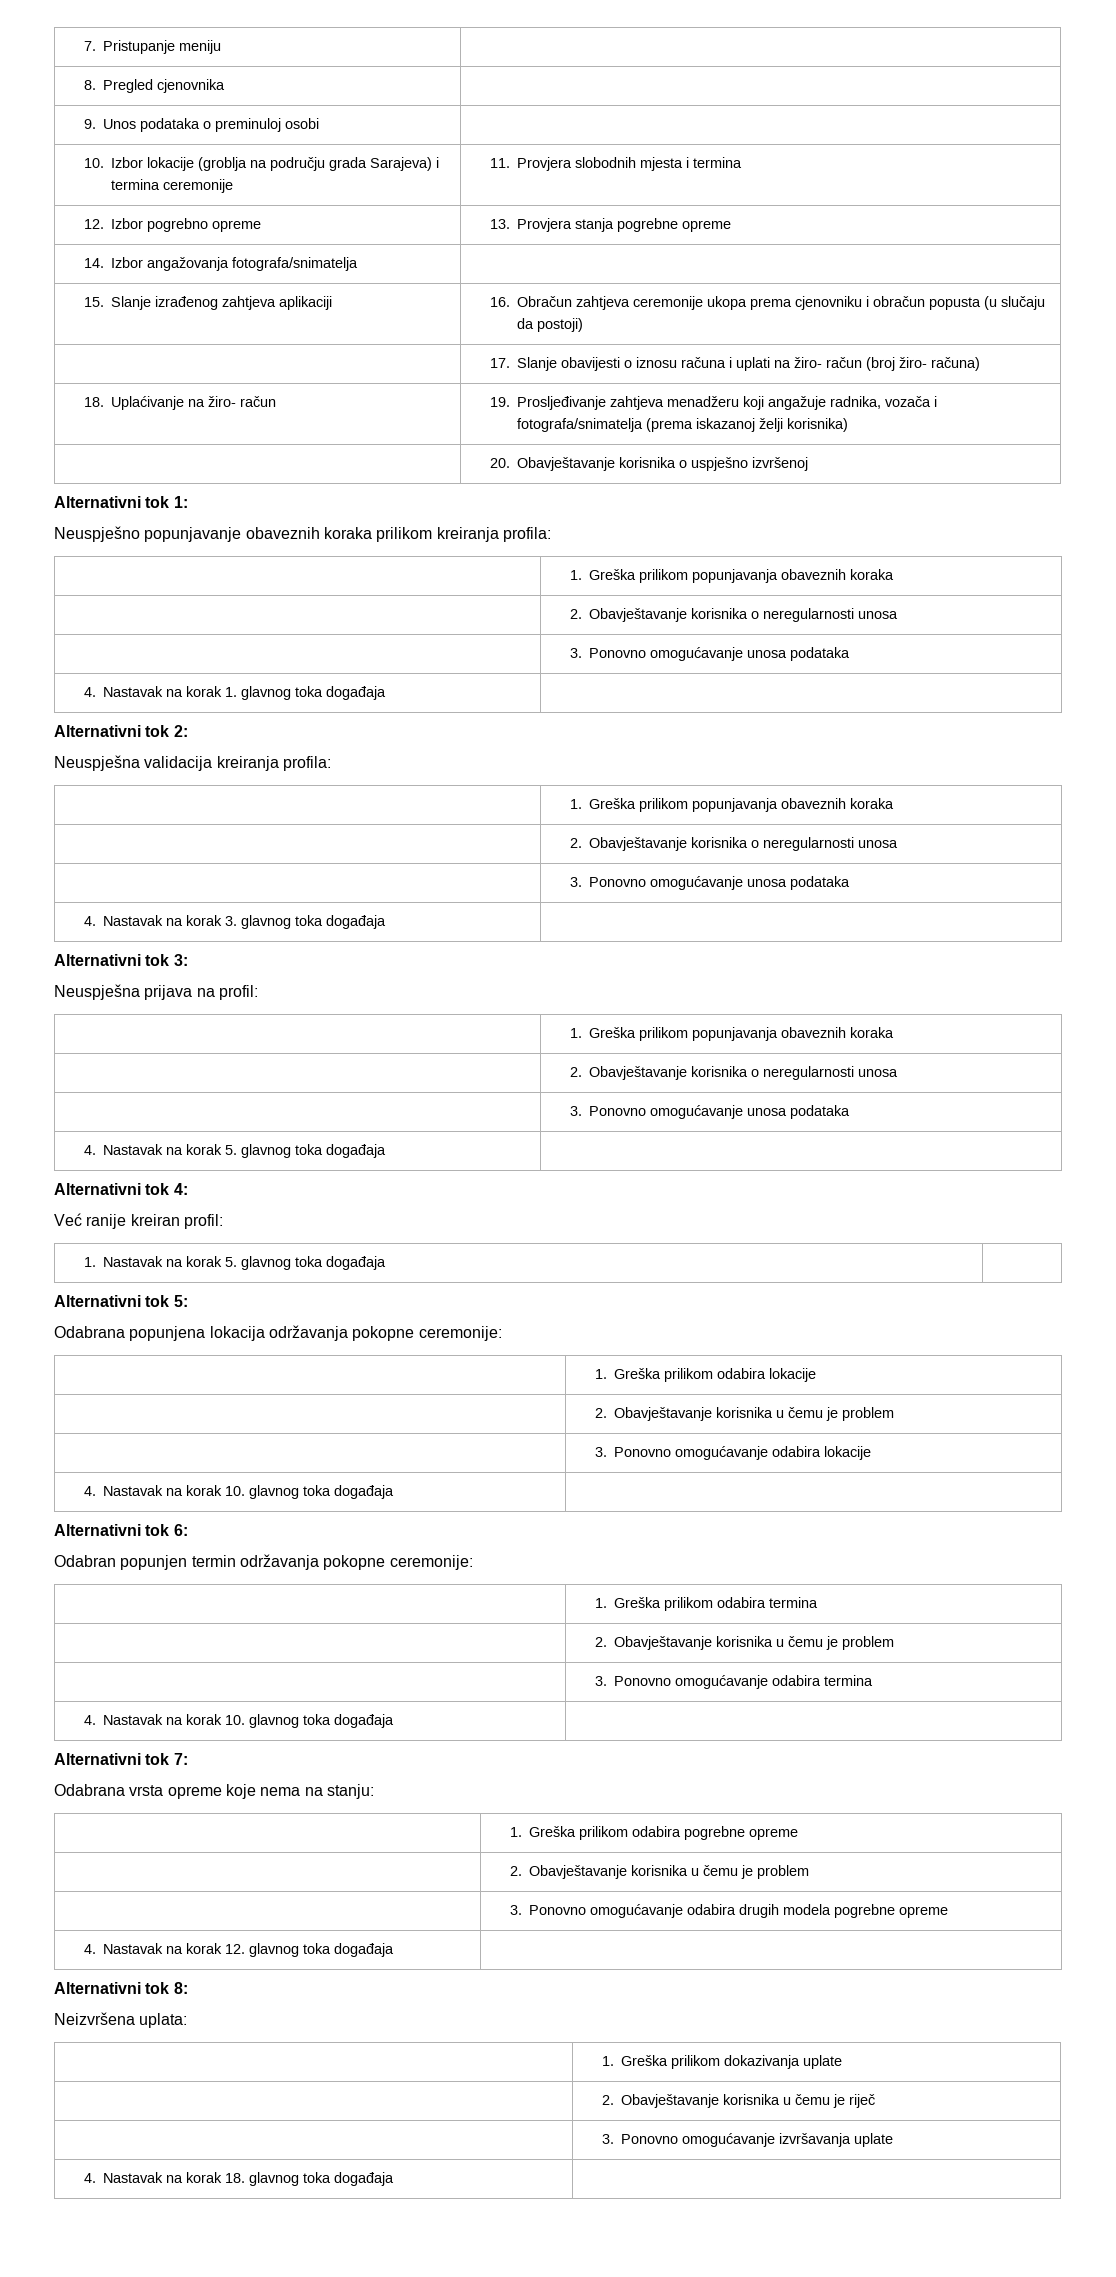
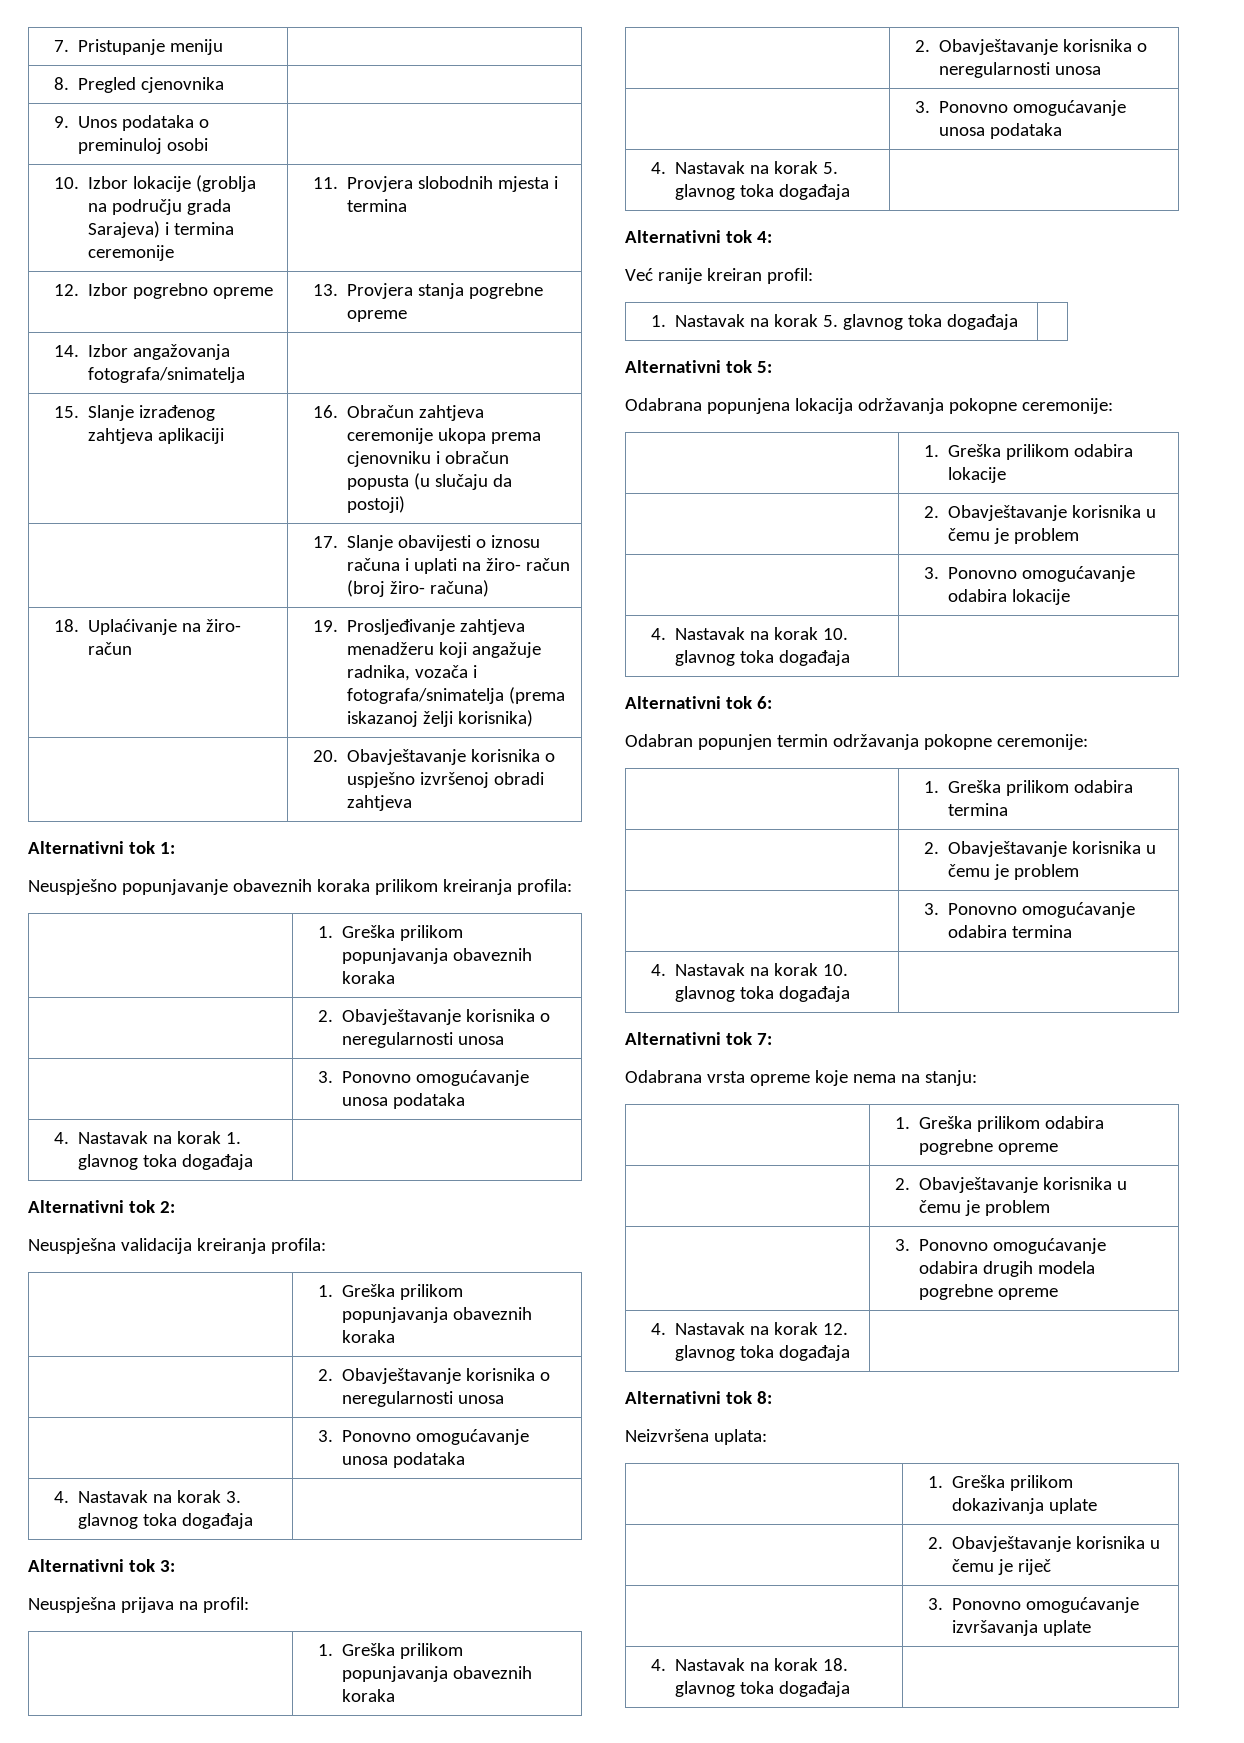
(809, 464) none -> [493,772,544,785] [346,795,412,811] obradi zahtjeva

